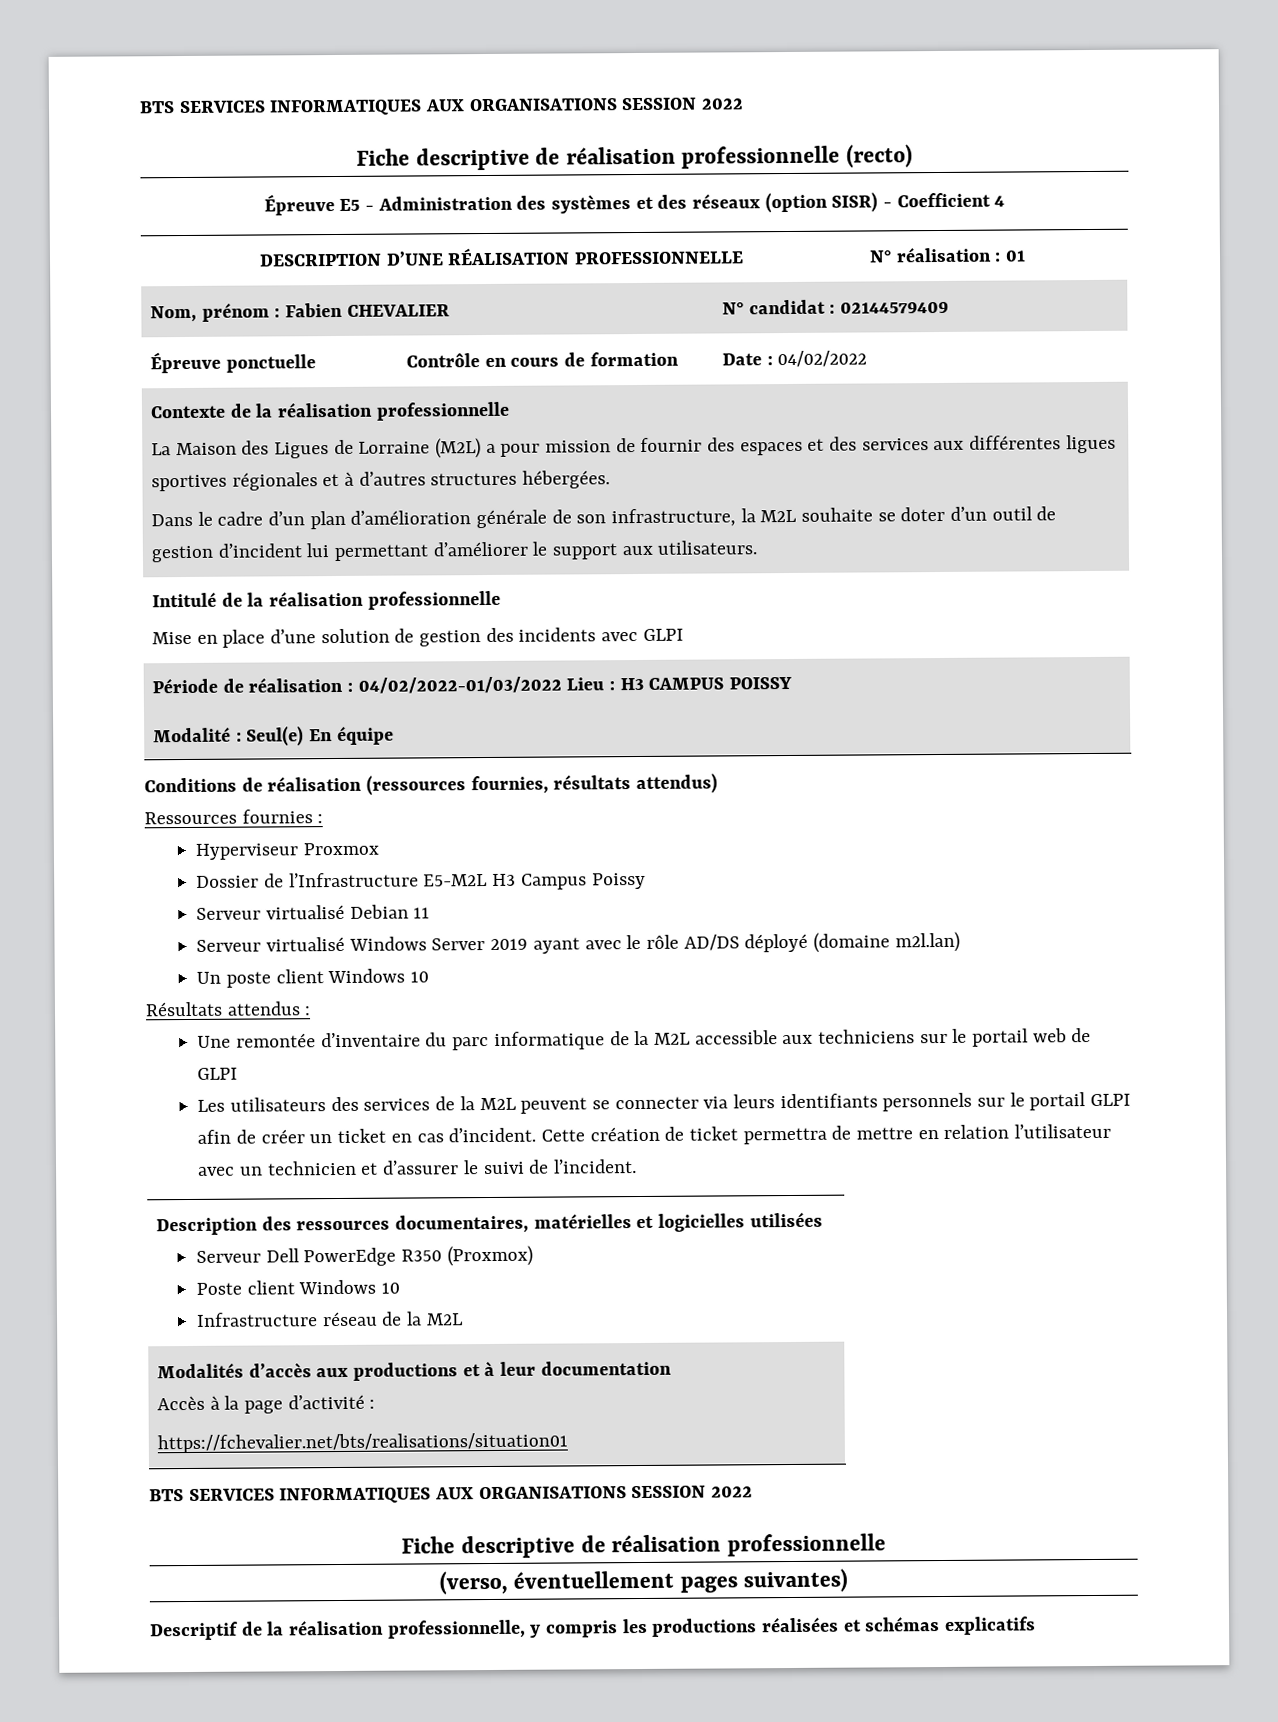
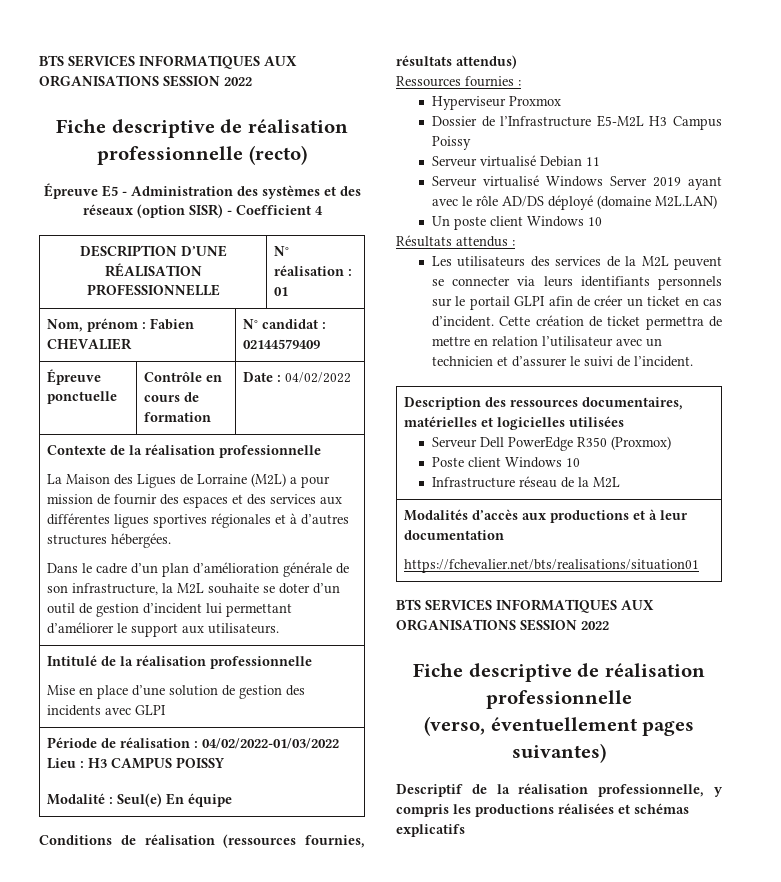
[894,931,960,953] m2l.lan) -> [654,195,717,209] M2L.LAN)
[197,1028,1092,1051] [197,1067,239,1080] // Une remontée d’inventaire du parc informatique de la M2L accessible aux techniciens sur le portail web de GLPI -> (515, 243) none
[156,1394,376,1414] // Accès à la page d’activité : -> (504, 535) none

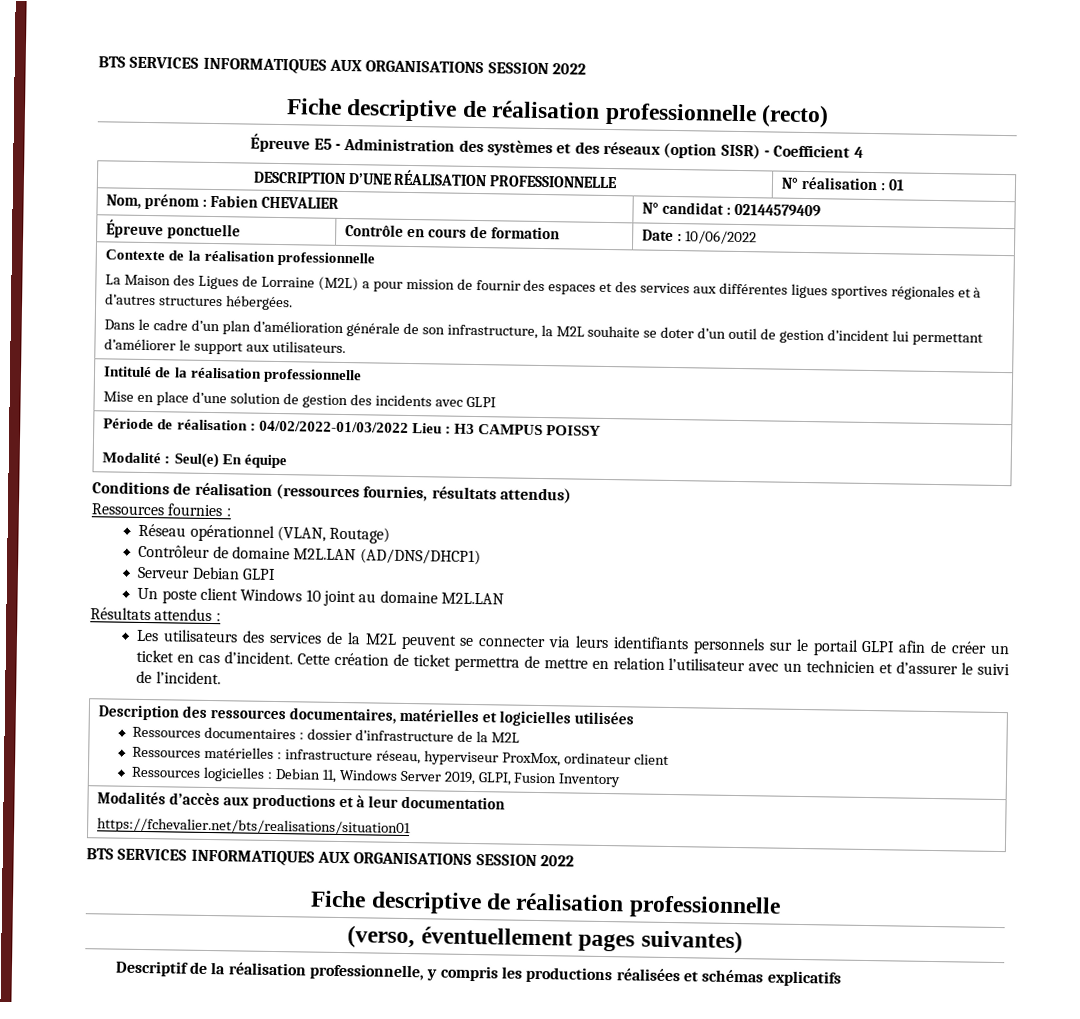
[284,372,351,383] 04/02/2022 -> [685,230,758,245] 10/06/2022
[431,96,561,110] [431,115,722,130] [431,136,471,150] [431,155,600,167] [431,175,722,190] [431,195,717,210] Hyperviseur Proxmox // Dossier de l’Infrastructure E5-M2L H3 Campus Poissy // Serveur virtualisé Debian 11 // Serveur virtualisé Windows Server 2019 ayant avec le rôle AD/DS déployé (domaine M2L.LAN) -> [138,523,391,544] [138,544,481,566] [137,566,276,580] Réseau opérationnel (VLAN, Routage) // Contrôleur de domaine M2L.LAN (AD/DNS/DHCP1) // Serveur Debian GLPI
(602, 221) none -> [322,590,504,607] joint au domaine M2L.LAN
[431,436,671,451] [431,457,580,468] [431,476,620,488] Serveur Dell PowerEdge R350 (Proxmox) // Poste client Windows 10 // Infrastructure réseau de la M2L -> [132,726,520,743] [132,746,669,767] [131,766,621,788] Ressources documentaires : dossier d’infrastructure de la M2L // Ressources matérielles : infrastructure réseau, hyperviseur ProxMox, ordinateur client // Ressources logicielles : Debian 11, Windows Server 2019, GLPI, Fusion Inventory

